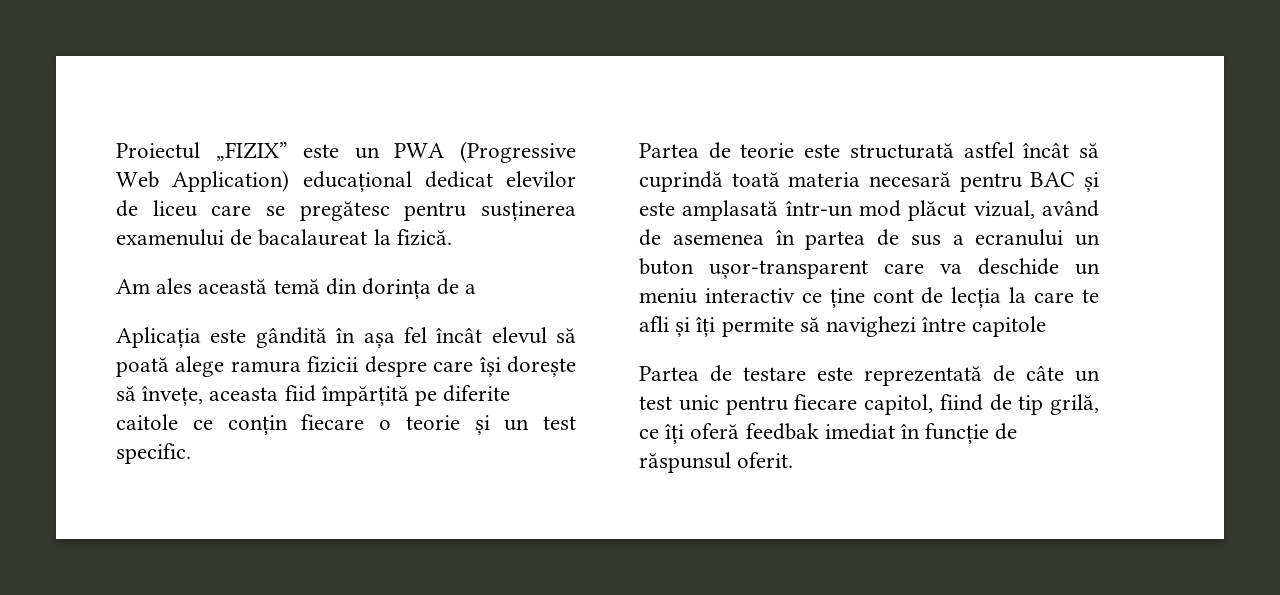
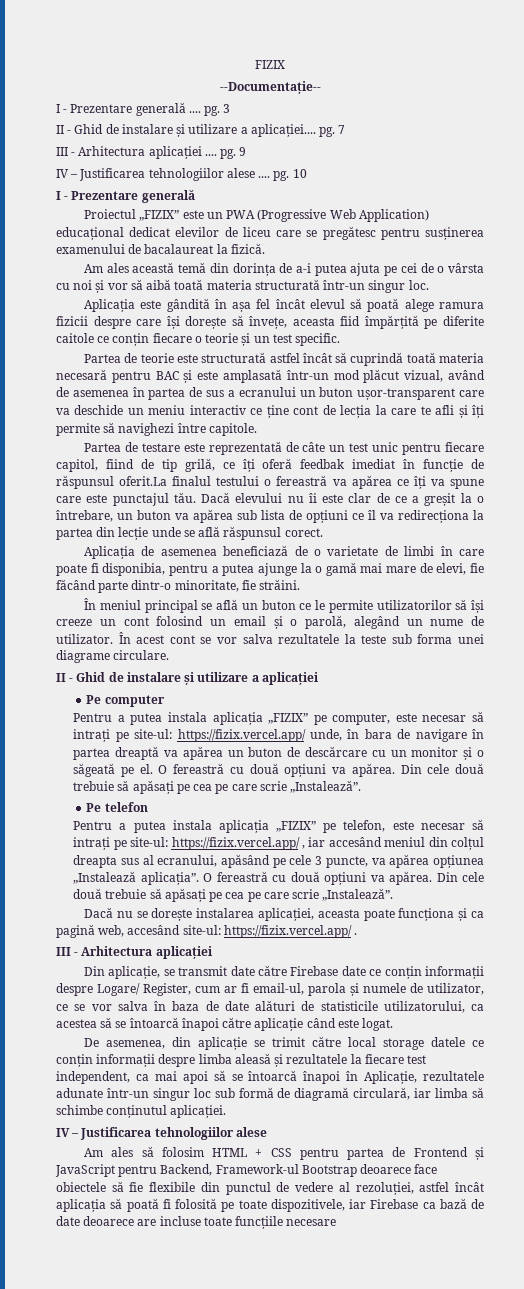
(116, 150) none -> [255,60,285,69] [219,81,321,94] [56,102,231,116] [56,124,346,137] [56,146,247,159] [56,168,307,181] [56,189,195,203] FIZIX // --Documentație-- // I - Prezentare generală .... pg. 3 // II - Ghid de instalare și utilizare a aplicației.... pg. 7 // III - Arhitectura aplicației .... pg. 9 // IV – Justificarea tehnologiilor alese .... pg. 10 // I - Prezentare generală //
[465,284,477,294] a -> [296,263,485,276] [56,279,429,293] a-i putea ajuta pe cei de o vârsta cu noi și vor să aibă toată materia structurată într-un singur loc.
[972,316,1047,337] capitole -> [208,423,257,436] capitole.
[737,452,794,468] oferit. -> [119,475,484,489] [56,492,484,506] [56,509,484,523] [56,526,323,540] [84,545,484,559] [56,562,485,576] [56,579,301,593] [84,598,485,613] [56,615,484,629] [56,632,484,644] [56,650,170,663] [56,672,319,685] [86,695,165,707] [73,711,485,725] [73,729,485,742] [73,746,485,760] [73,763,484,777] [73,780,362,794] [86,802,148,812] [73,819,484,833] [73,837,485,850] [73,854,484,868] [73,871,484,885] [73,888,394,902] [84,907,485,921] [56,924,358,938] [56,946,213,959] [84,965,484,979] [56,983,484,996] [56,1000,484,1013] [56,1017,394,1031] [84,1036,484,1050] [56,1053,427,1067] [56,1070,484,1084] [56,1087,484,1101] [56,1105,227,1118] [56,1127,267,1140] [84,1146,484,1160] [55,1164,438,1177] [56,1181,484,1195] [56,1198,484,1212] [56,1216,337,1229] oferit.La finalul testului o fereastră va apărea ce îți va spune care este punctajul tău. Dacă elevului nu îi este clar de ce a greșit la o întrebare, un buton va apărea sub lista de opțiuni ce îl va redirecționa la partea din lecție unde se află răspunsul corect. // Aplicația de asemenea beneficiază de o varietate de limbi în care poate fi disponibia, pentru a putea ajunge la o gamă mai mare de elevi, fie făcând parte dintr-o minoritate, fie străini. // În meniul principal se află un buton ce le permite utilizatorilor să își creeze un cont folosind un email și o parolă, alegând un nume de utilizator. În acest cont se vor salva rezultatele la teste sub forma unei diagrame circulare. // II - Ghid de instalare și utilizare a aplicației // Pe computer // Pentru a putea instala aplicația „FIZIX” pe computer, este necesar să intrați pe site-ul: https://fizix.vercel.app/ unde, în bara de navigare în partea dreaptă va apărea un buton de descărcare cu un monitor și o săgeată pe el. O fereastră cu două opțiuni va apărea. Din cele două trebuie să apăsați pe cea pe care scrie „Instalează”. // Pe telefon // Pentru a putea instala aplicația „FIZIX” pe telefon, este necesar să intrați pe site-ul: https://fizix.vercel.app/ , iar accesând meniul din colțul dreapta sus al ecranului, apăsând pe cele 3 puncte, va apărea opțiunea „Instalează aplicația”. O fereastră cu două opțiuni va apărea. Din cele două trebuie să apăsați pe cea pe care scrie „Instalează”. // Dacă nu se dorește instalarea aplicației, aceasta poate funcționa și ca pagină web, accesând site-ul: https://fizix.vercel.app/ . // III - Arhitectura aplicației // Din aplicație, se transmit date către Firebase date ce conțin informații despre Logare/ Register, cum ar fi email-ul, parola și numele de utilizator, ce se vor salva în baza de date alături de statisticile utilizatorului, ca acestea să se întoarcă înapoi către aplicație când este logat. // De asemenea, din aplicație se trimit către local storage datele ce conțin informații despre limba aleasă și rezultatele la fiecare test independent, ca mai apoi să se întoarcă înapoi în Aplicație, rezultatele adunate într-un singur loc sub formă de diagramă circulară, iar limba să schimbe conținutul aplicației. // IV – Justificarea tehnologiilor alese // Am ales să folosim HTML + CSS pentru partea de Frontend și JavaScript pentru Backend, Framework-ul Bootstrap deoarece face obiectele să fie flexibile din punctul de vedere al rezoluției, astfel încât aplicația să poată fi folosită pe toate dispozitivele, iar Firebase ca bază de date deoarece are incluse toate funcțiile necesare

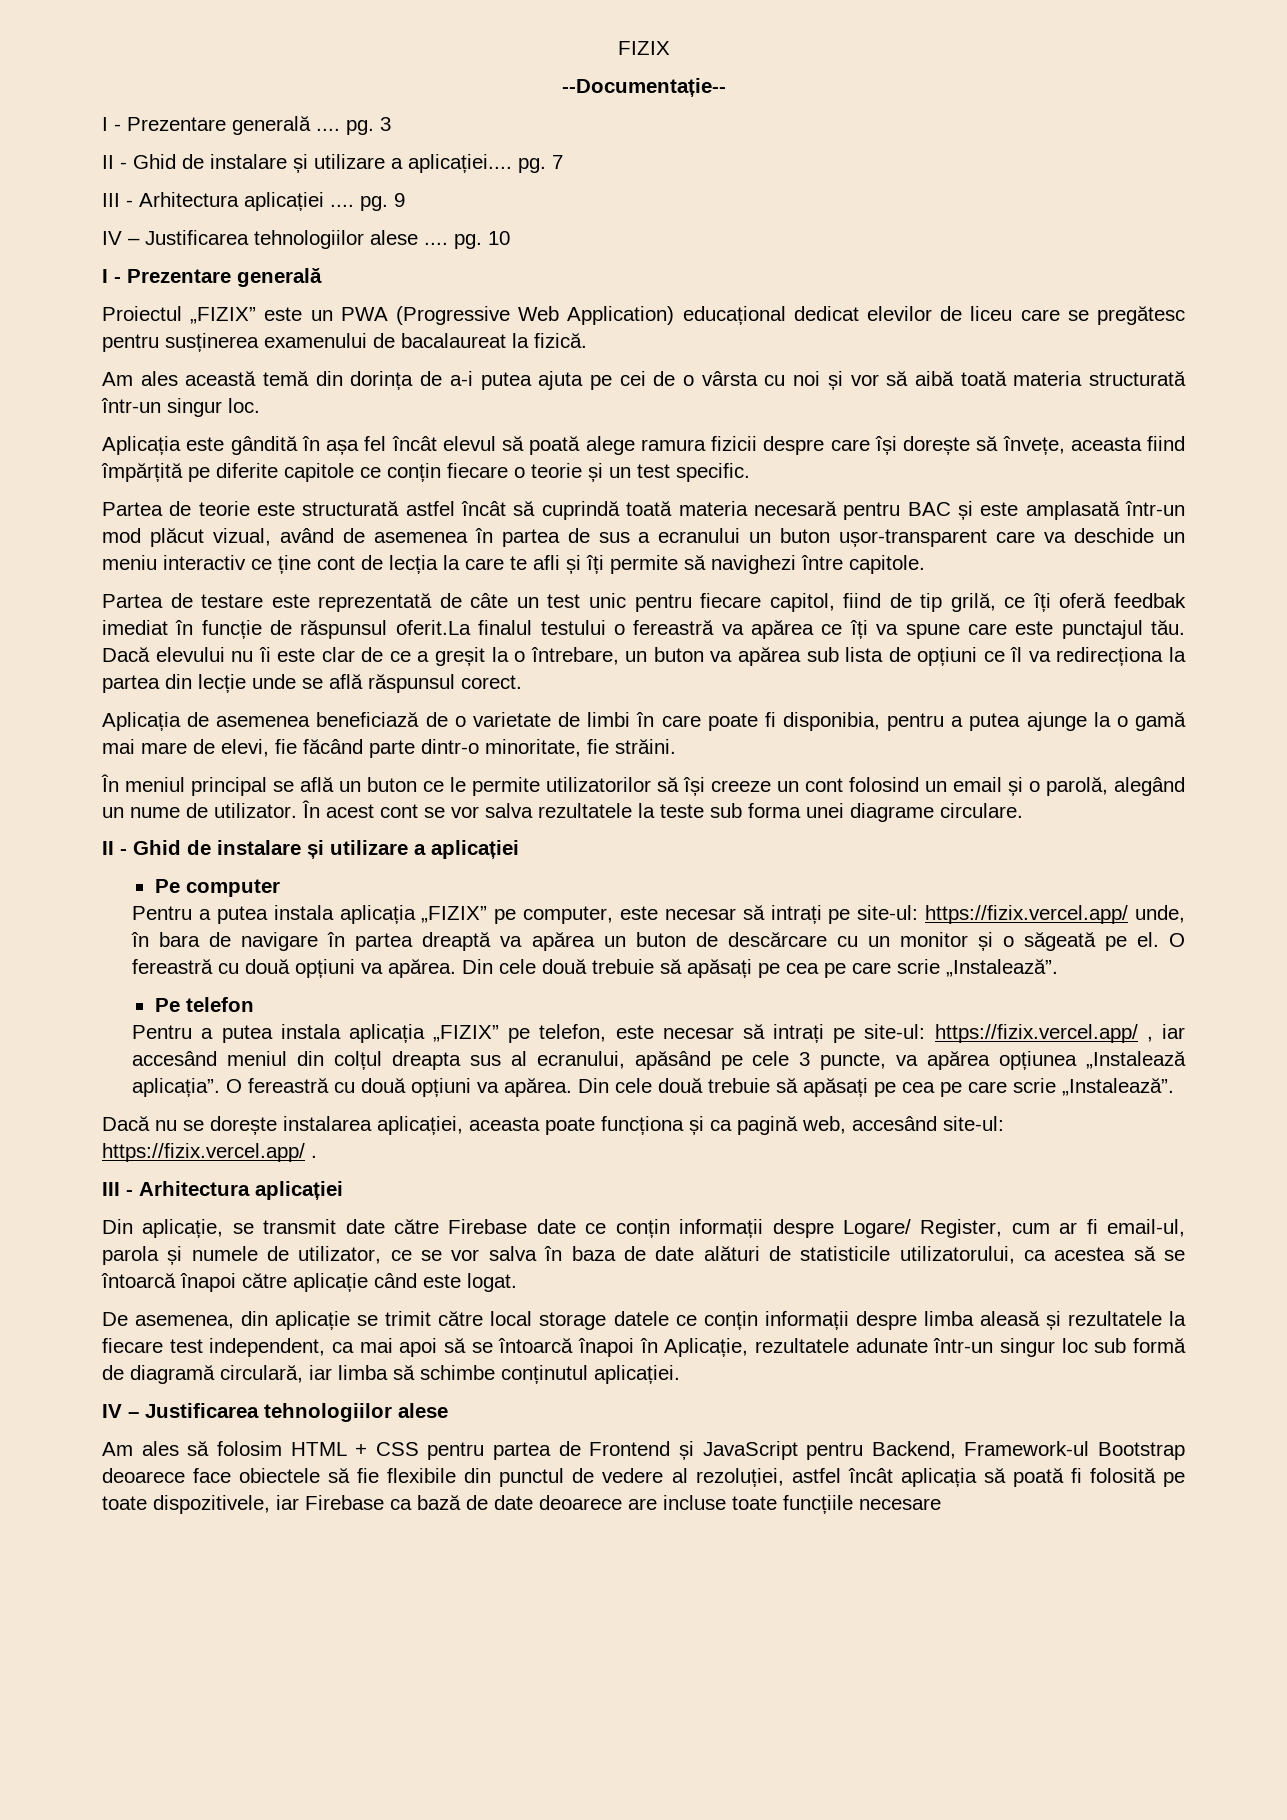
[340,316,361,326] fiid -> [1147,436,1185,451] fiind
[56,333,94,343] caitole -> [284,463,354,482] capitole

